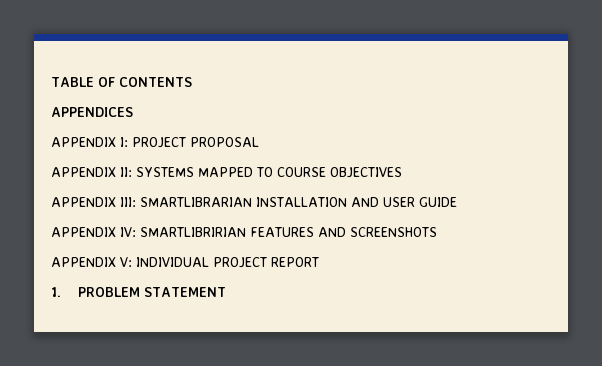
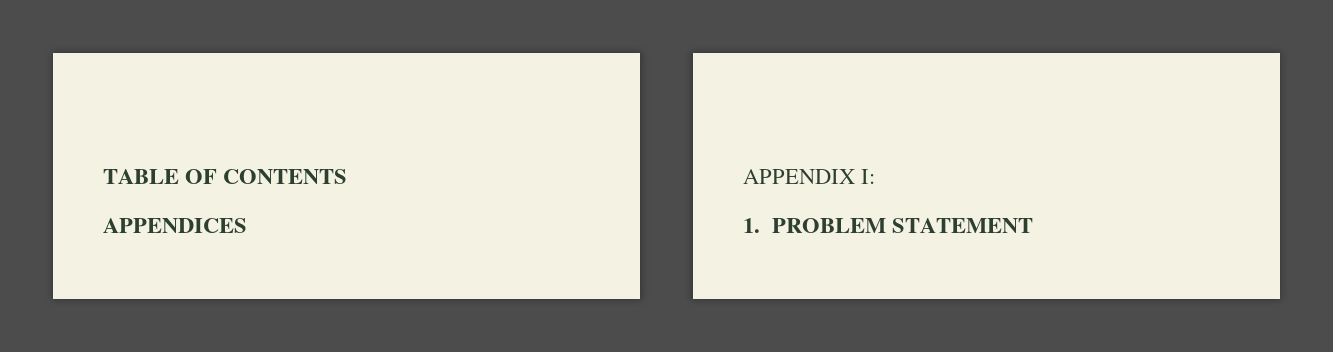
[132,137,259,148] [51,167,402,178] [51,197,457,207] [51,227,437,237] [51,257,319,268] PROJECT PROPOSAL // APPENDIX II: SYSTEMS MAPPED TO COURSE OBJECTIVES // APPENDIX III: SMARTLIBRARIAN INSTALLATION AND USER GUIDE // APPENDIX IV: SMARTLIBRIRIAN FEATURES AND SCREENSHOTS // APPENDIX V: INDIVIDUAL PROJECT REPORT -> (876, 176) none

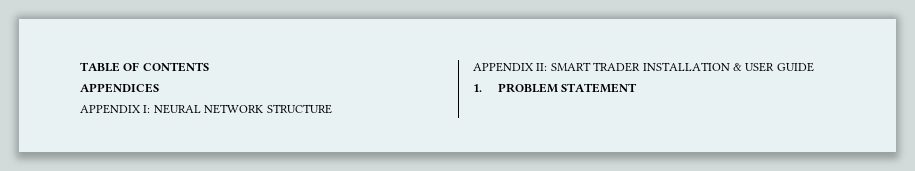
(876, 176) none -> [153,104,332,114] [473,62,814,72] NEURAL NETWORK STRUCTURE // APPENDIX II: SMART TRADER INSTALLATION & USER GUIDE

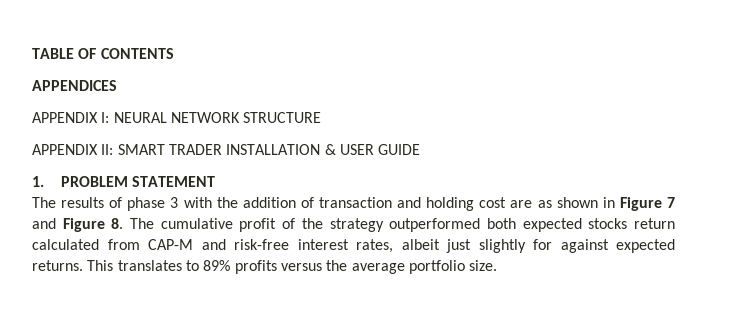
(637, 88) none -> [32,197,675,211] [32,218,675,232] [32,239,675,253] [32,260,498,274] // The results of phase 3 with the addition of transaction and holding cost are as shown in Figure 7 and Figure 8. The cumulative profit of the strategy outperformed both expected stocks return calculated from CAP-M and risk-free interest rates, albeit just slightly for against expected returns. This translates to 89% profits versus the average portfolio size.

